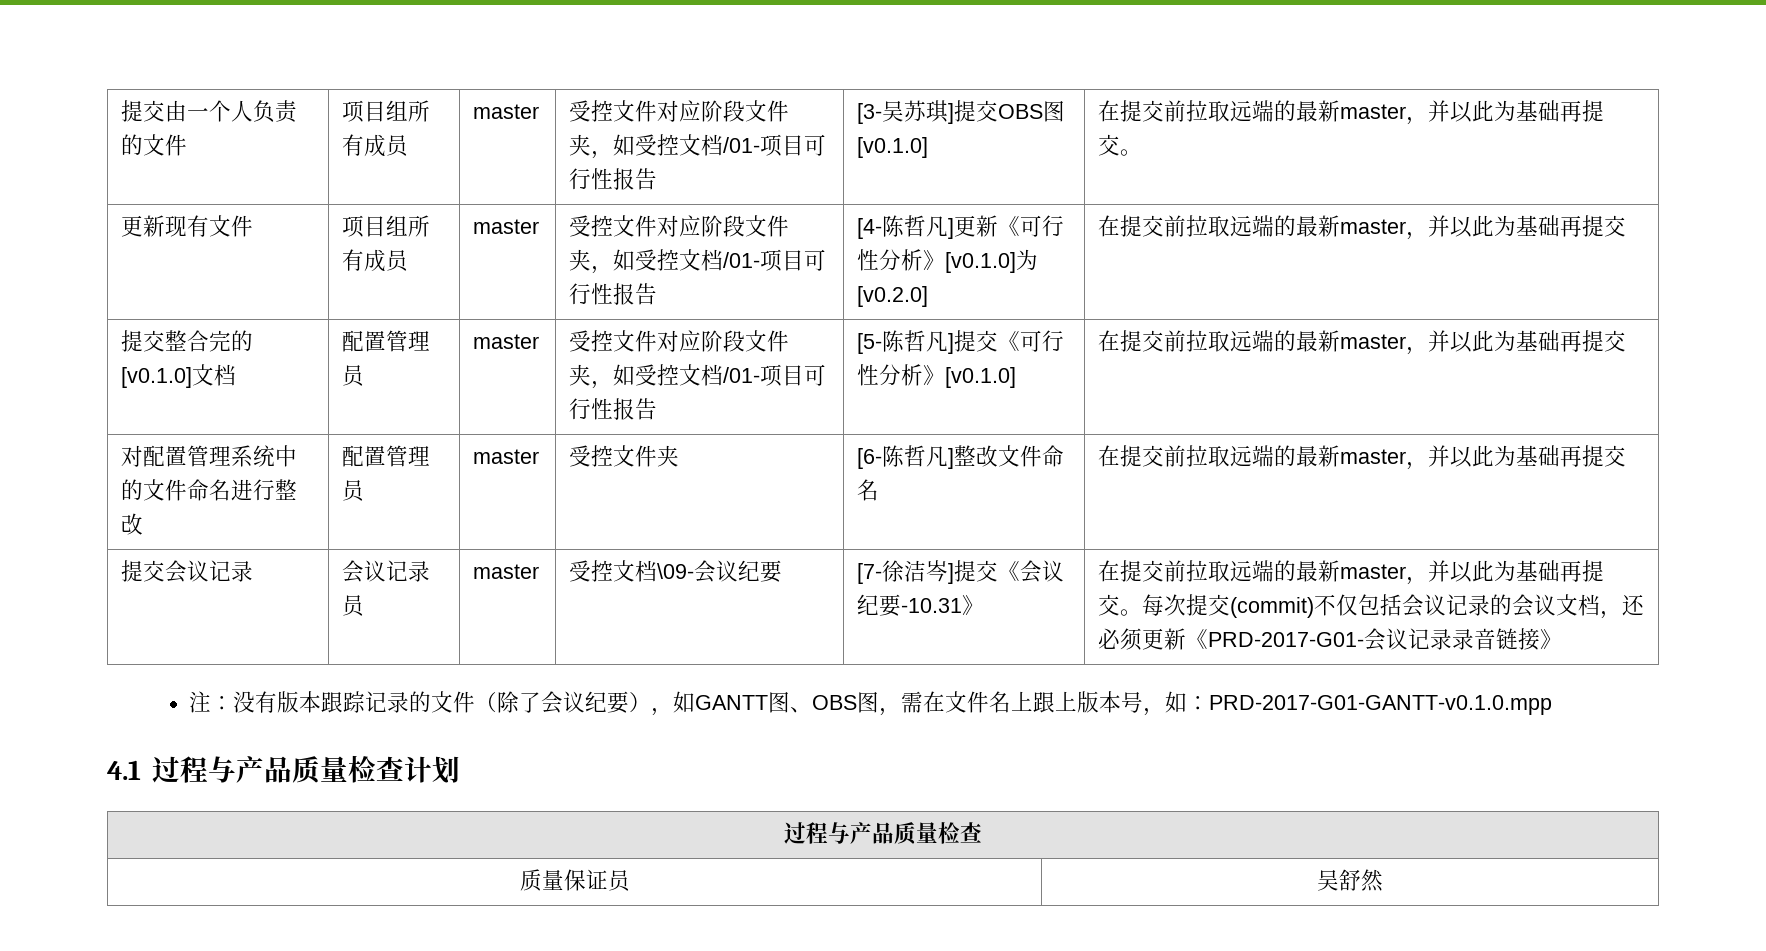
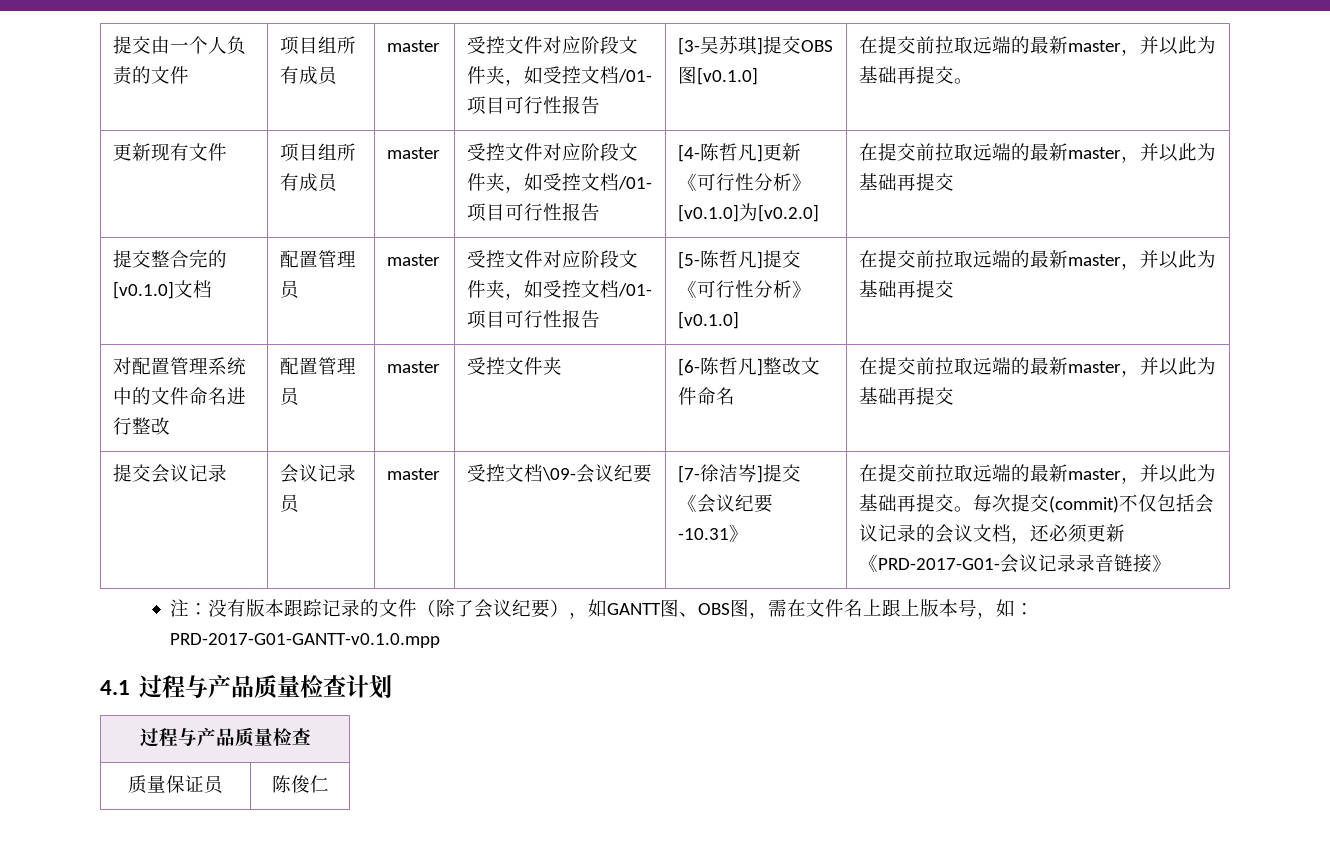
[1317,869,1383,892] 吴舒然 -> [271,775,329,793] 陈俊仁

